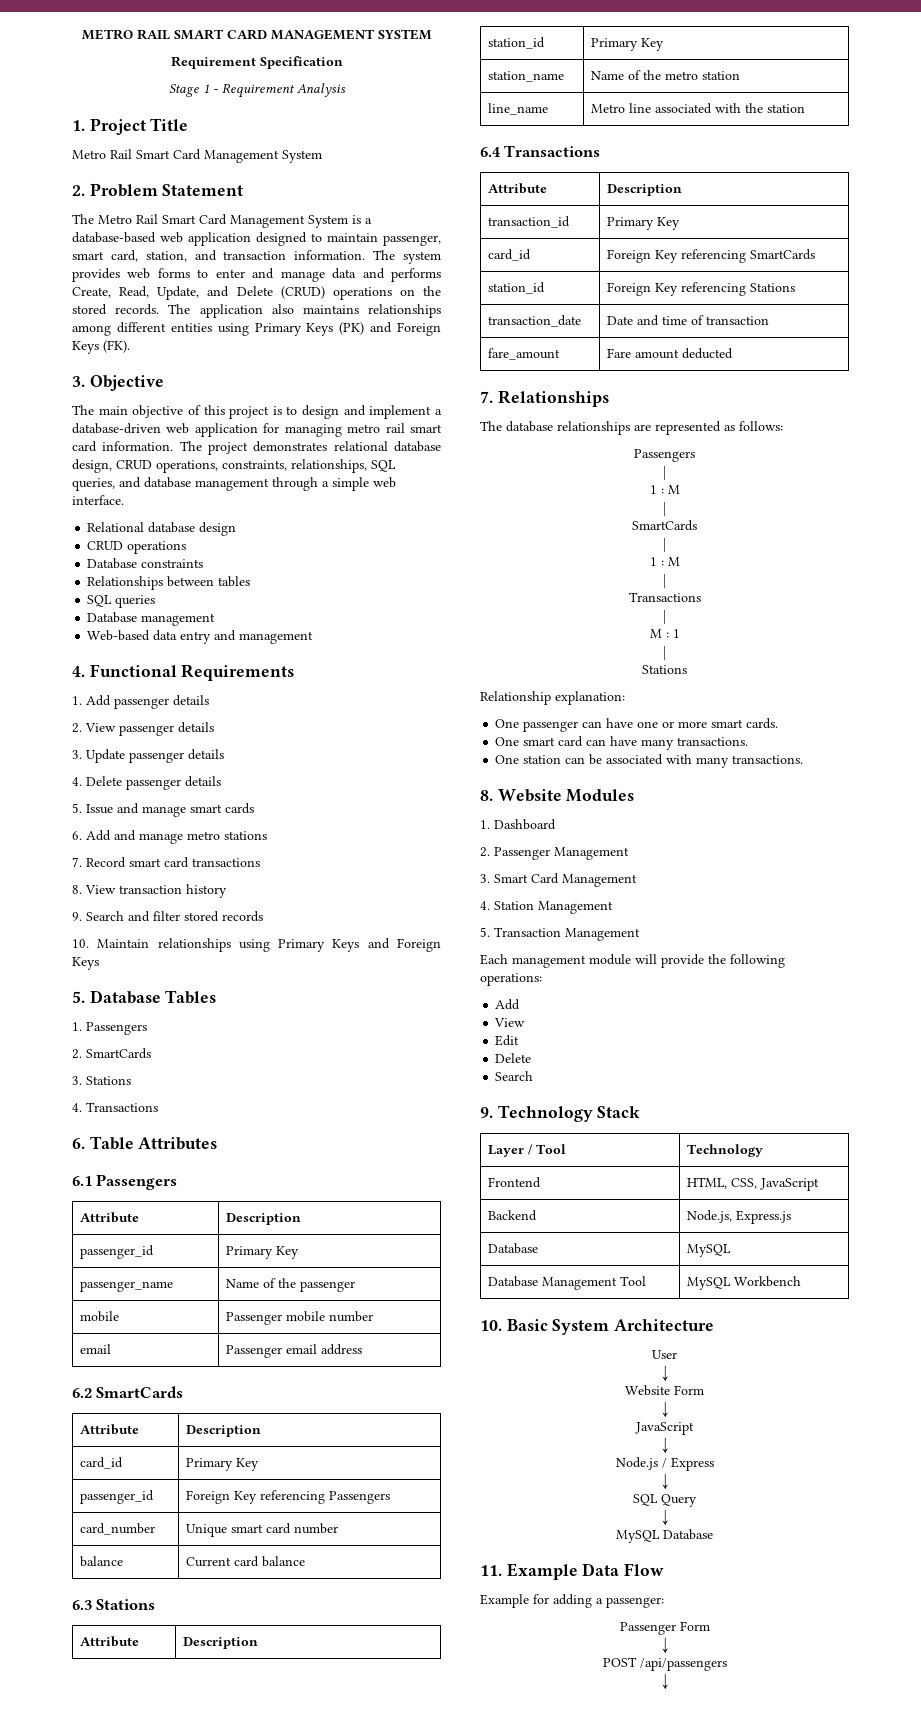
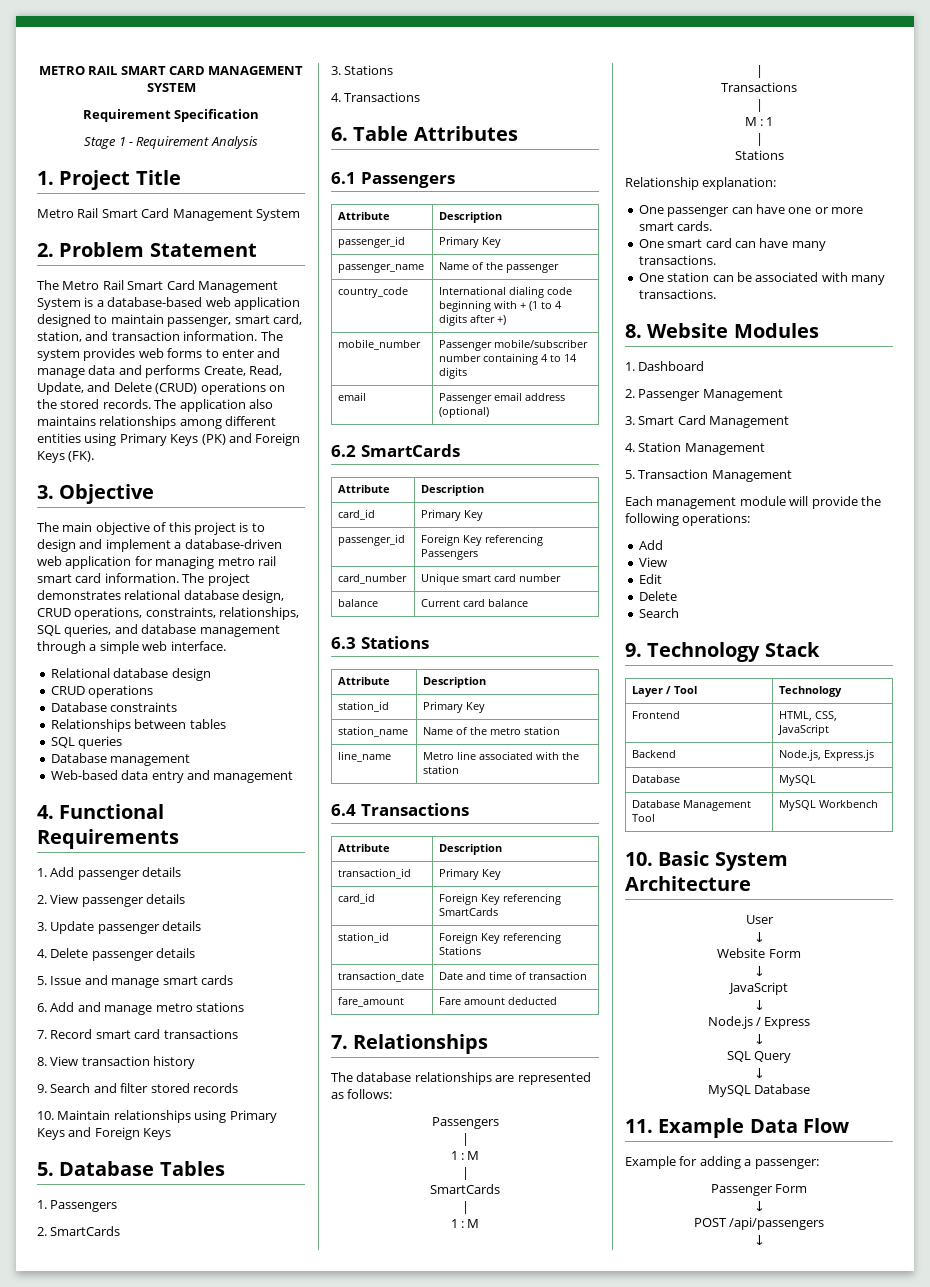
[79,1311,119,1322] [225,1311,373,1325] mobile | Passenger mobile number -> [338,287,409,298] [439,286,573,298] [439,300,563,312] [439,314,507,326] [338,339,422,350] [439,339,589,351] [439,353,578,365] [439,367,468,379] country_code | International dialing code beginning with + (1 to 4 digits after +) // mobile_number | Passenger mobile/subscriber number containing 4 to 14 digits
(362, 1349) none -> [439,406,490,418] (optional)

